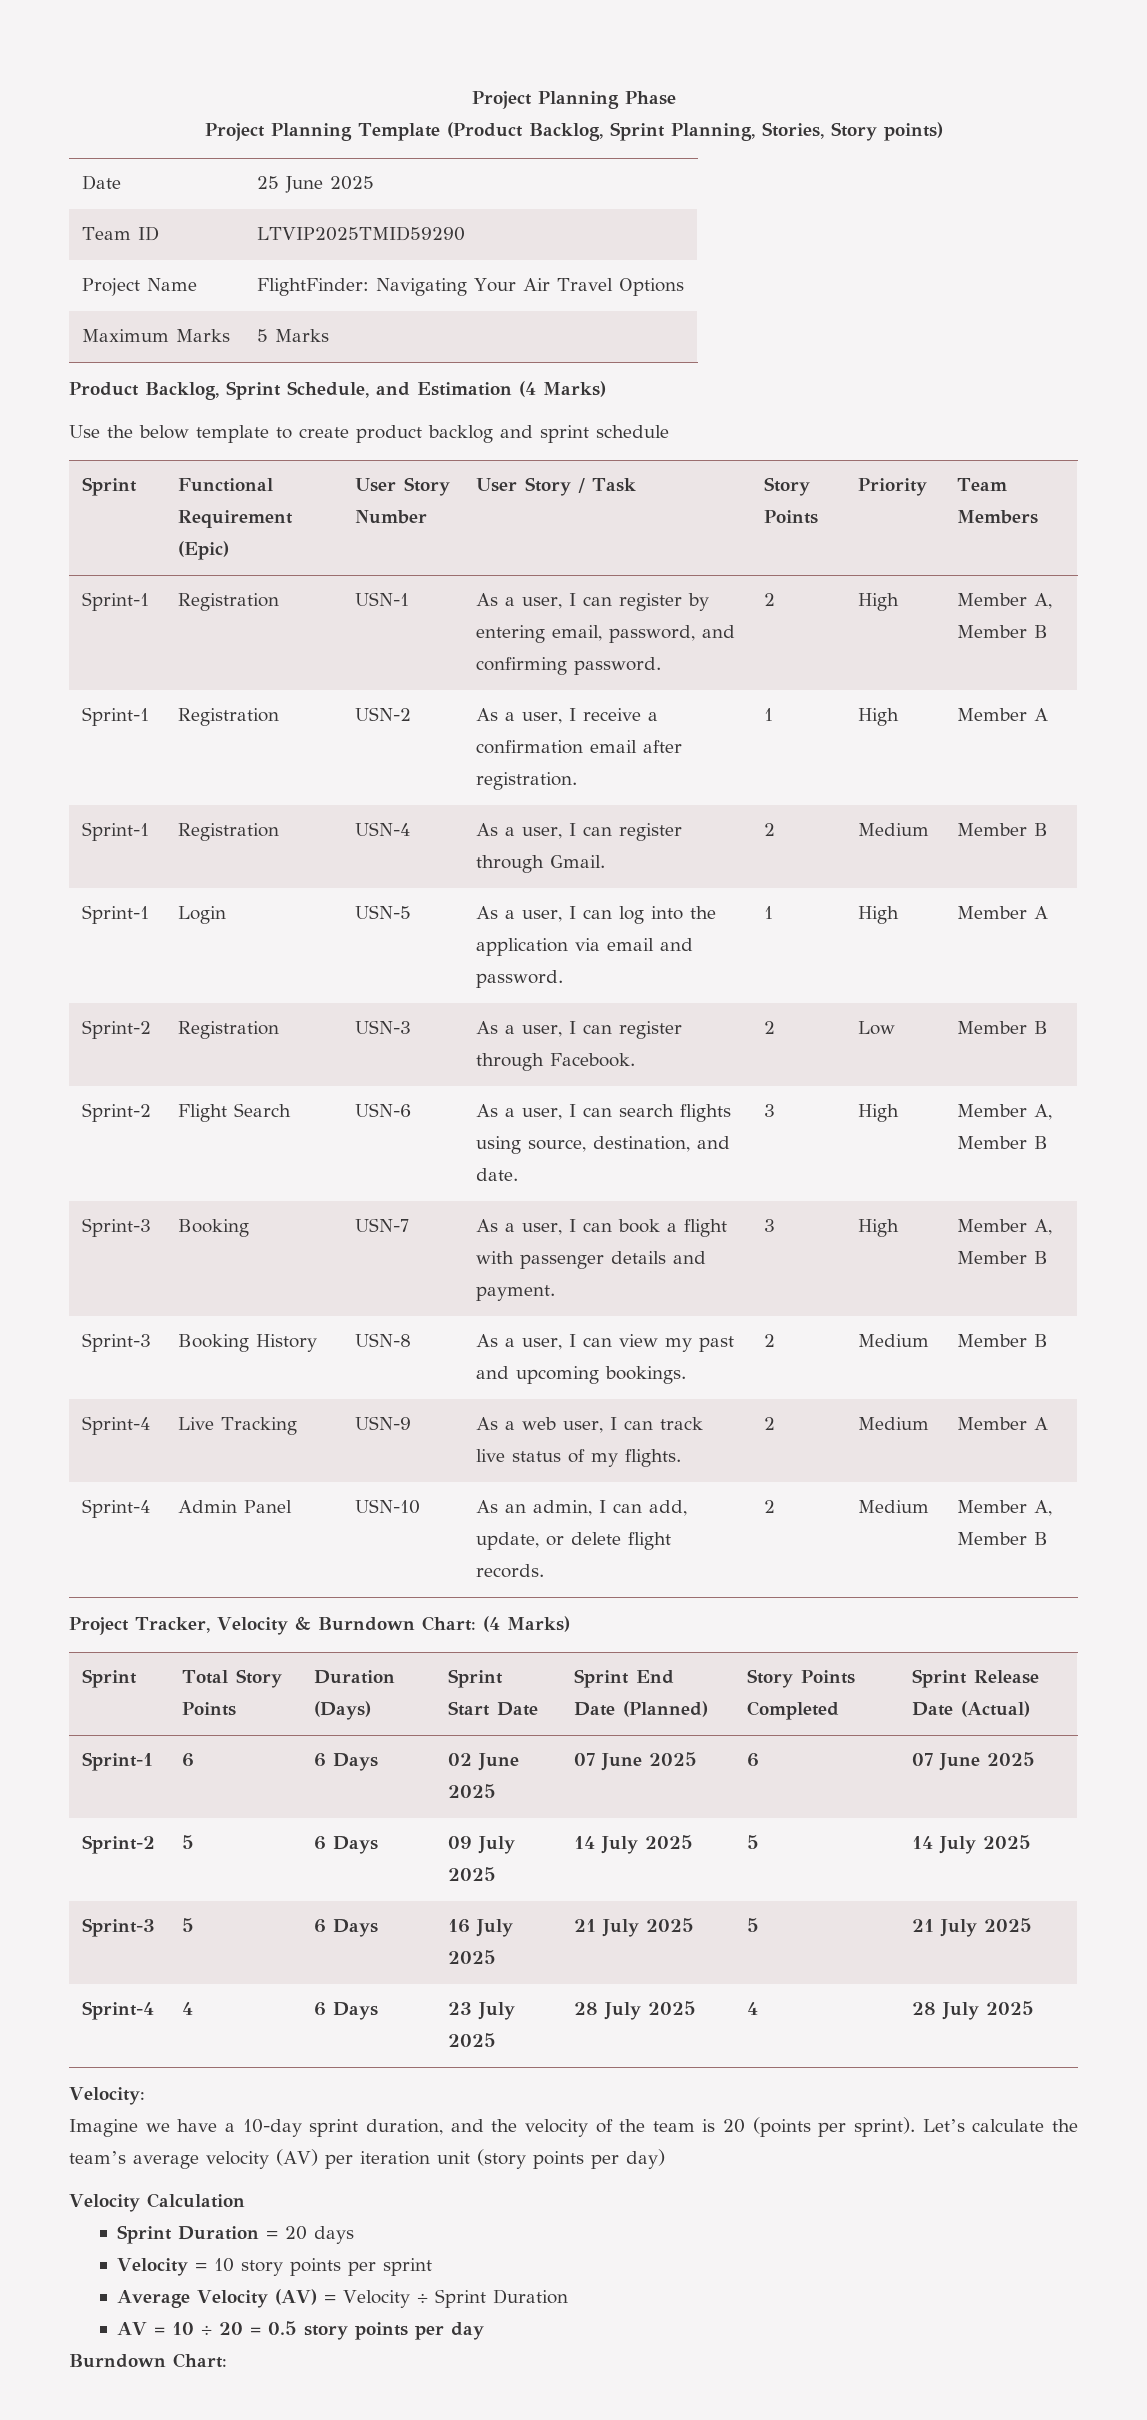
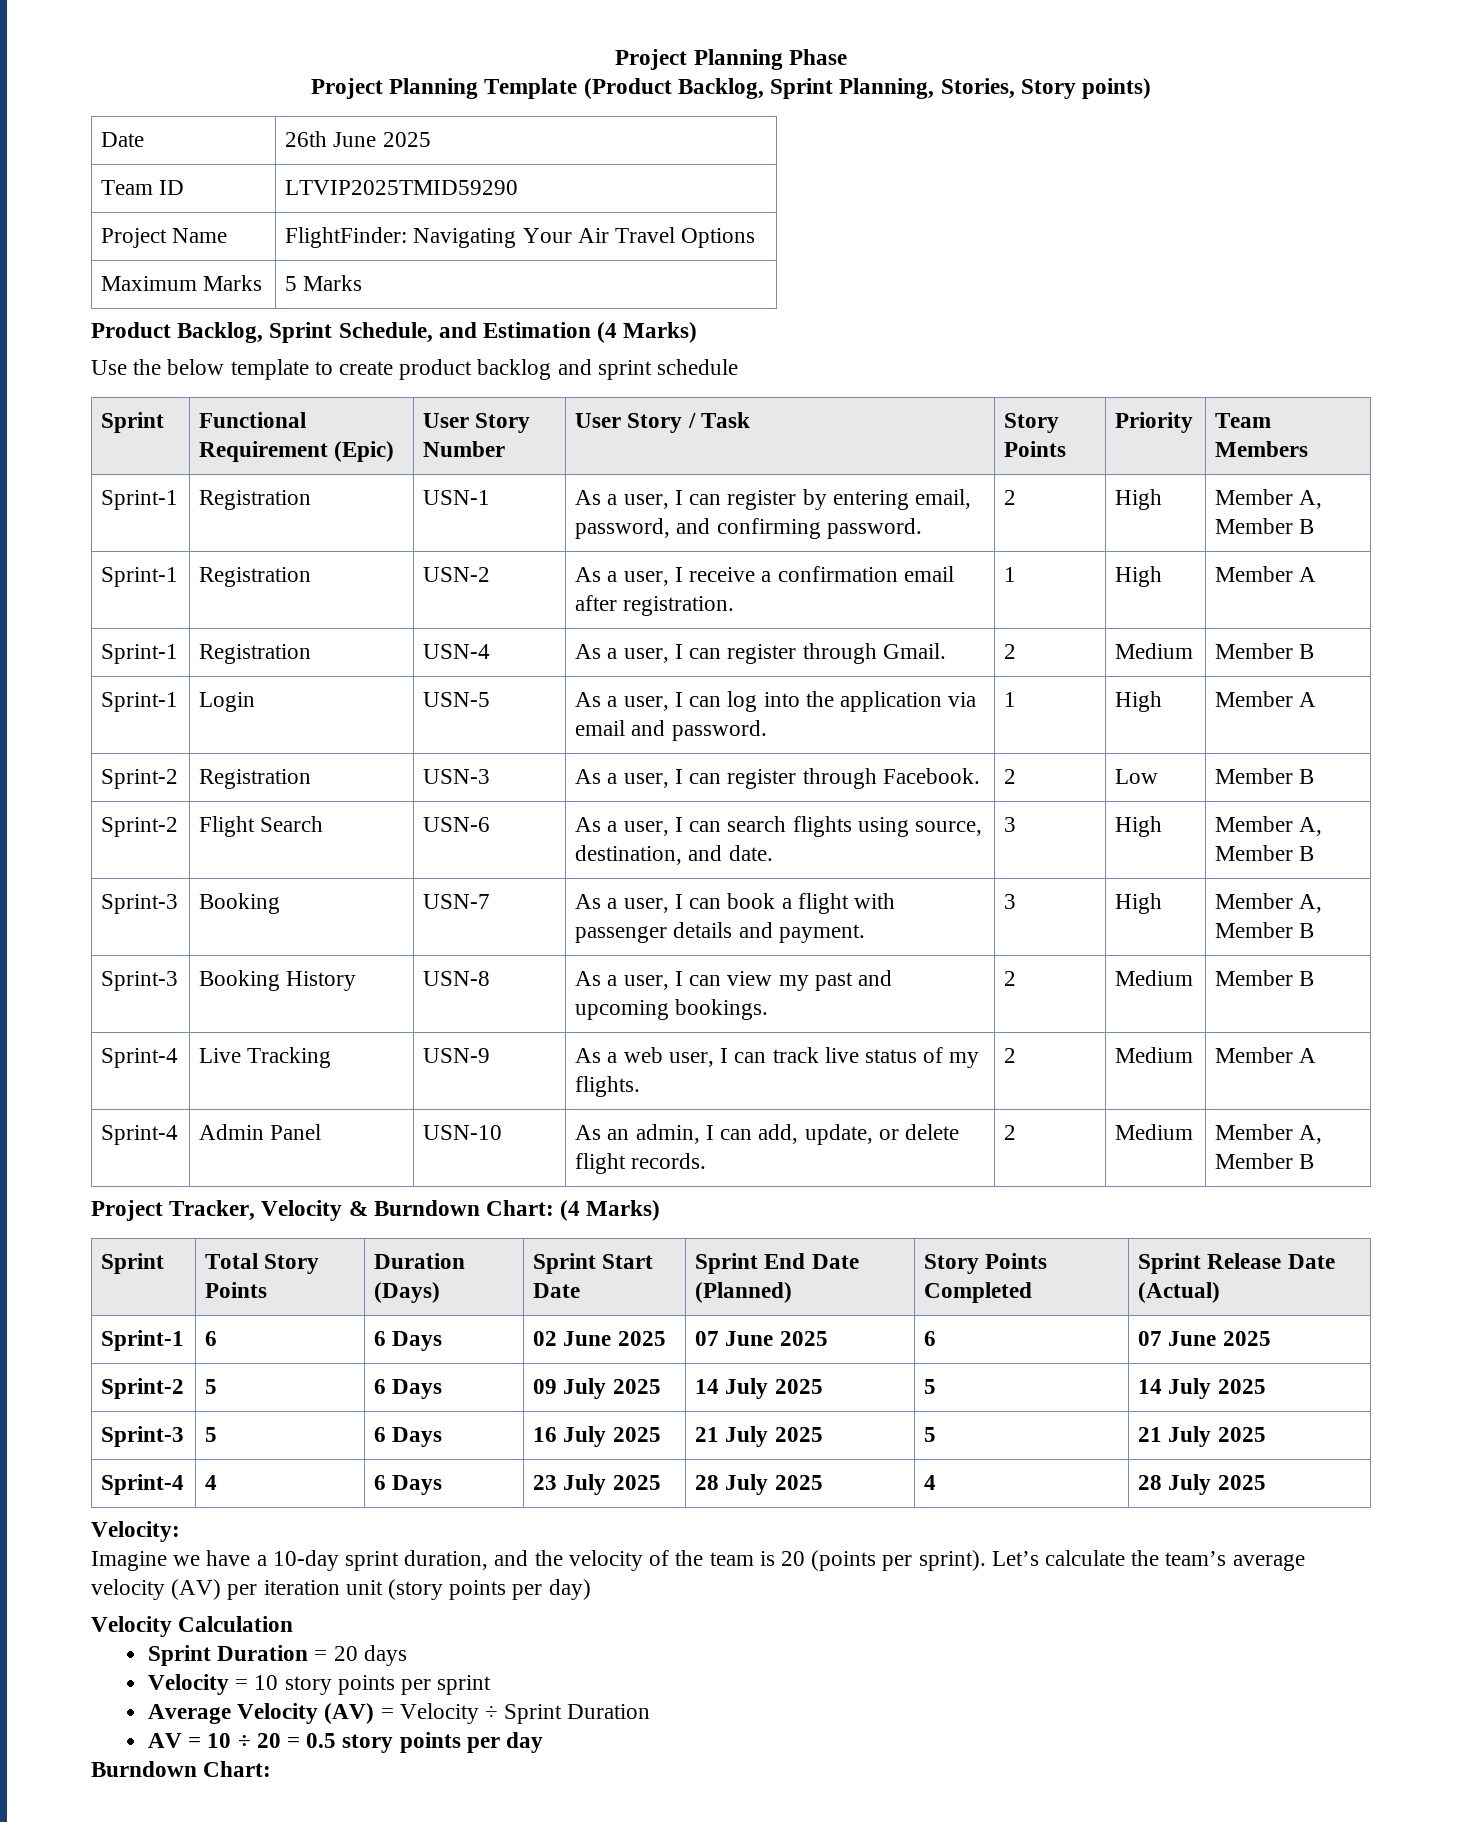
[257,176,280,189] 25 -> [285,131,328,147] 26th

